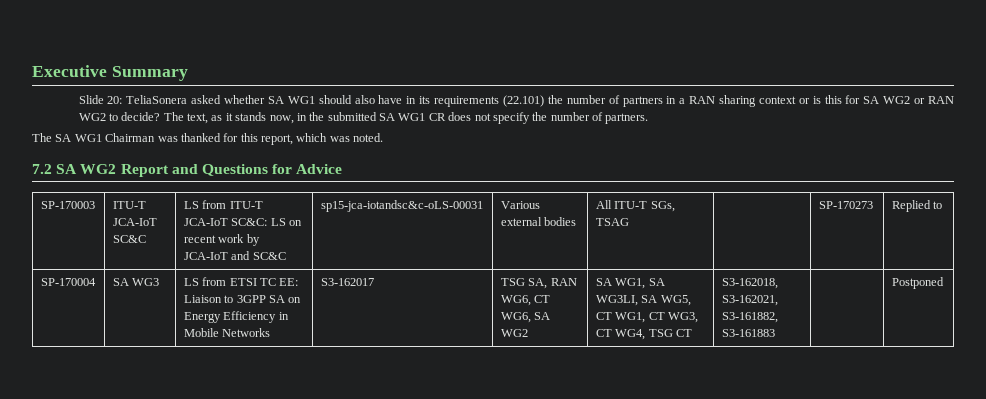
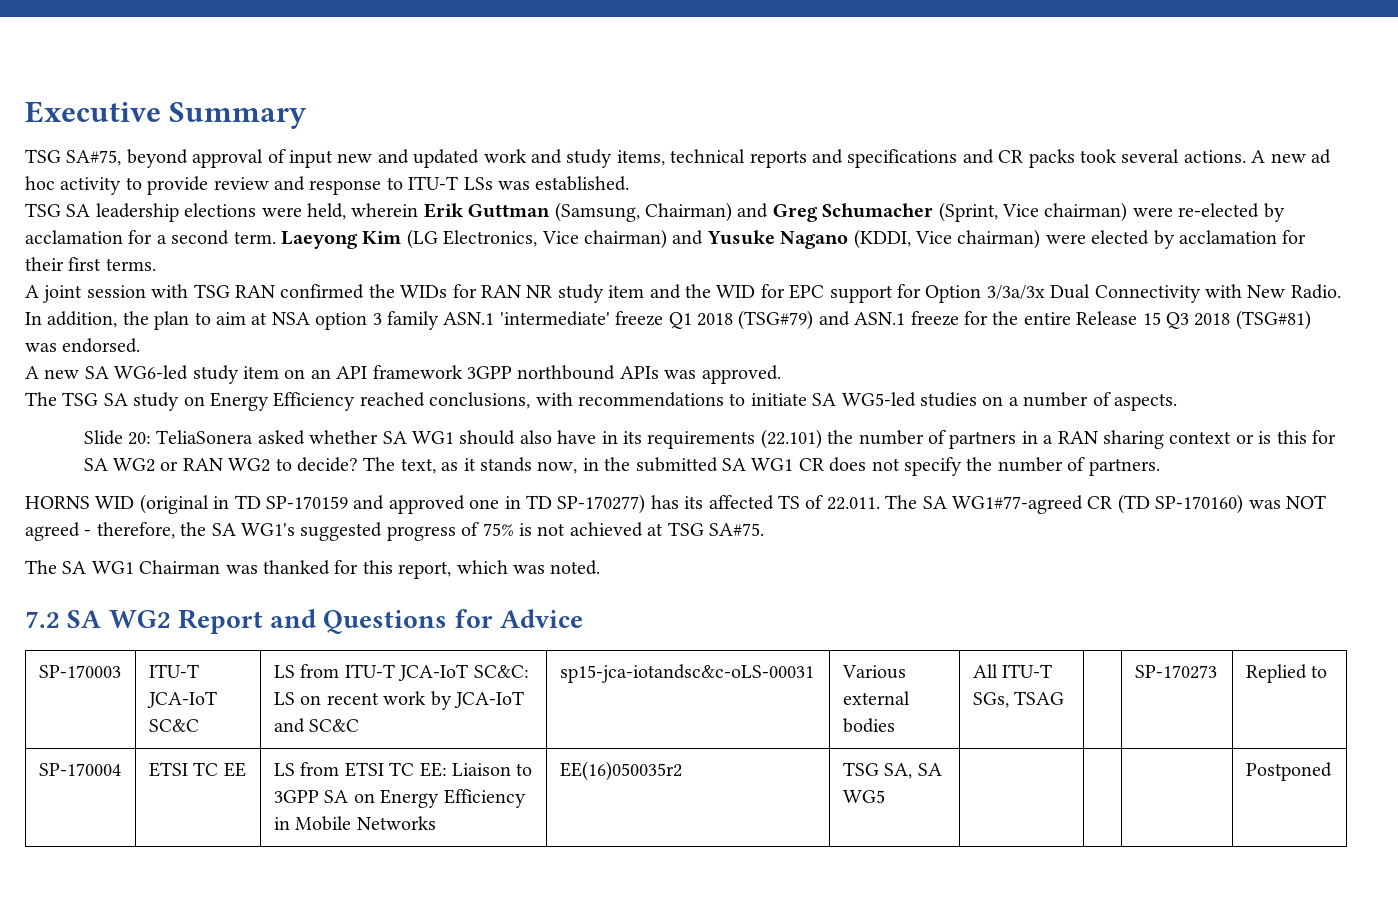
(188, 73) none -> [25,149,1332,168] [25,176,630,195] [25,202,1285,222] [25,229,1307,249] [25,257,156,271] [25,284,1341,303] [25,310,1311,330] [25,338,141,353] [25,365,781,384] [25,392,1177,411] // TSG SA#75, beyond approval of input new and updated work and study items, technical reports and specifications and CR packs took several actions. A new ad hoc activity to provide review and response to ITU-T LSs was established. // TSG SA leadership elections were held, wherein Erik Guttman (Samsung, Chairman) and Greg Schumacher (Sprint, Vice chairman) were re-elected by acclamation for a second term. Laeyong Kim (LG Electronics, Vice chairman) and Yusuke Nagano (KDDI, Vice chairman) were elected by acclamation for their first terms. // A joint session with TSG RAN confirmed the WIDs for RAN NR study item and the WID for EPC support for Option 3/3a/3x Dual Connectivity with New Radio. In addition, the plan to aim at NSA option 3 family ASN.1 'intermediate' freeze Q1 2018 (TSG#79) and ASN.1 freeze for the entire Release 15 Q3 2018 (TSG#81) was endorsed. // A new SA WG6-led study item on an API framework 3GPP northbound APIs was approved. // The TSG SA study on Energy Efficiency reached conclusions, with recommendations to initiate SA WG5-led studies on a number of aspects.
(649, 118) none -> [25,494,1326,514] [25,522,764,541] // HORNS WID (original in TD SP-170159 and approved one in TD SP-170277) has its affected TS of 22.011. The SA WG1#77-agreed CR (TD SP-170160) was NOT agreed - therefore, the SA WG1's suggested progress of 75% is not achieved at TSG SA#75.
[112,278,160,286] SA WG3 -> [148,762,246,777] ETSI TC EE
[320,278,374,286] S3-162017 -> [559,761,682,781] EE(16)050035r2
[550,278,577,286] [500,295,551,306] [500,312,551,323] [500,329,528,337] [595,278,665,289] [595,295,691,306] [595,312,698,323] [595,329,692,340] [721,278,778,289] [721,295,778,306] [721,312,778,323] [721,329,775,337] RAN WG6, CT WG6, SA WG2 | SA WG1, SA WG3LI, SA WG5, CT WG1, CT WG3, CT WG4, TSG CT | S3-162018, S3-162021, S3-161882, S3-161883 -> [917,763,942,776] [842,790,885,803] SA WG5 | |

